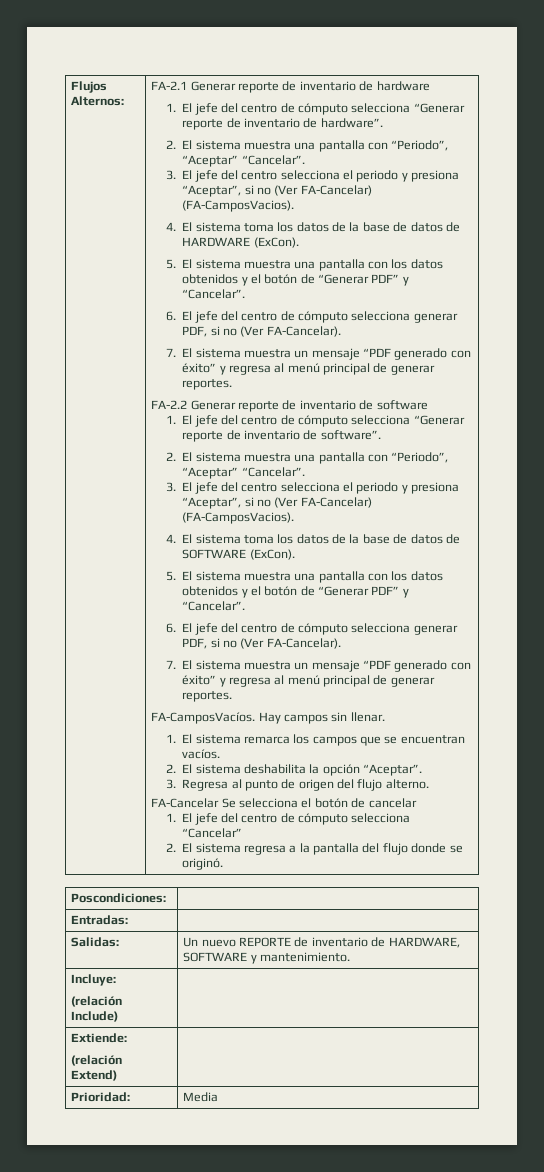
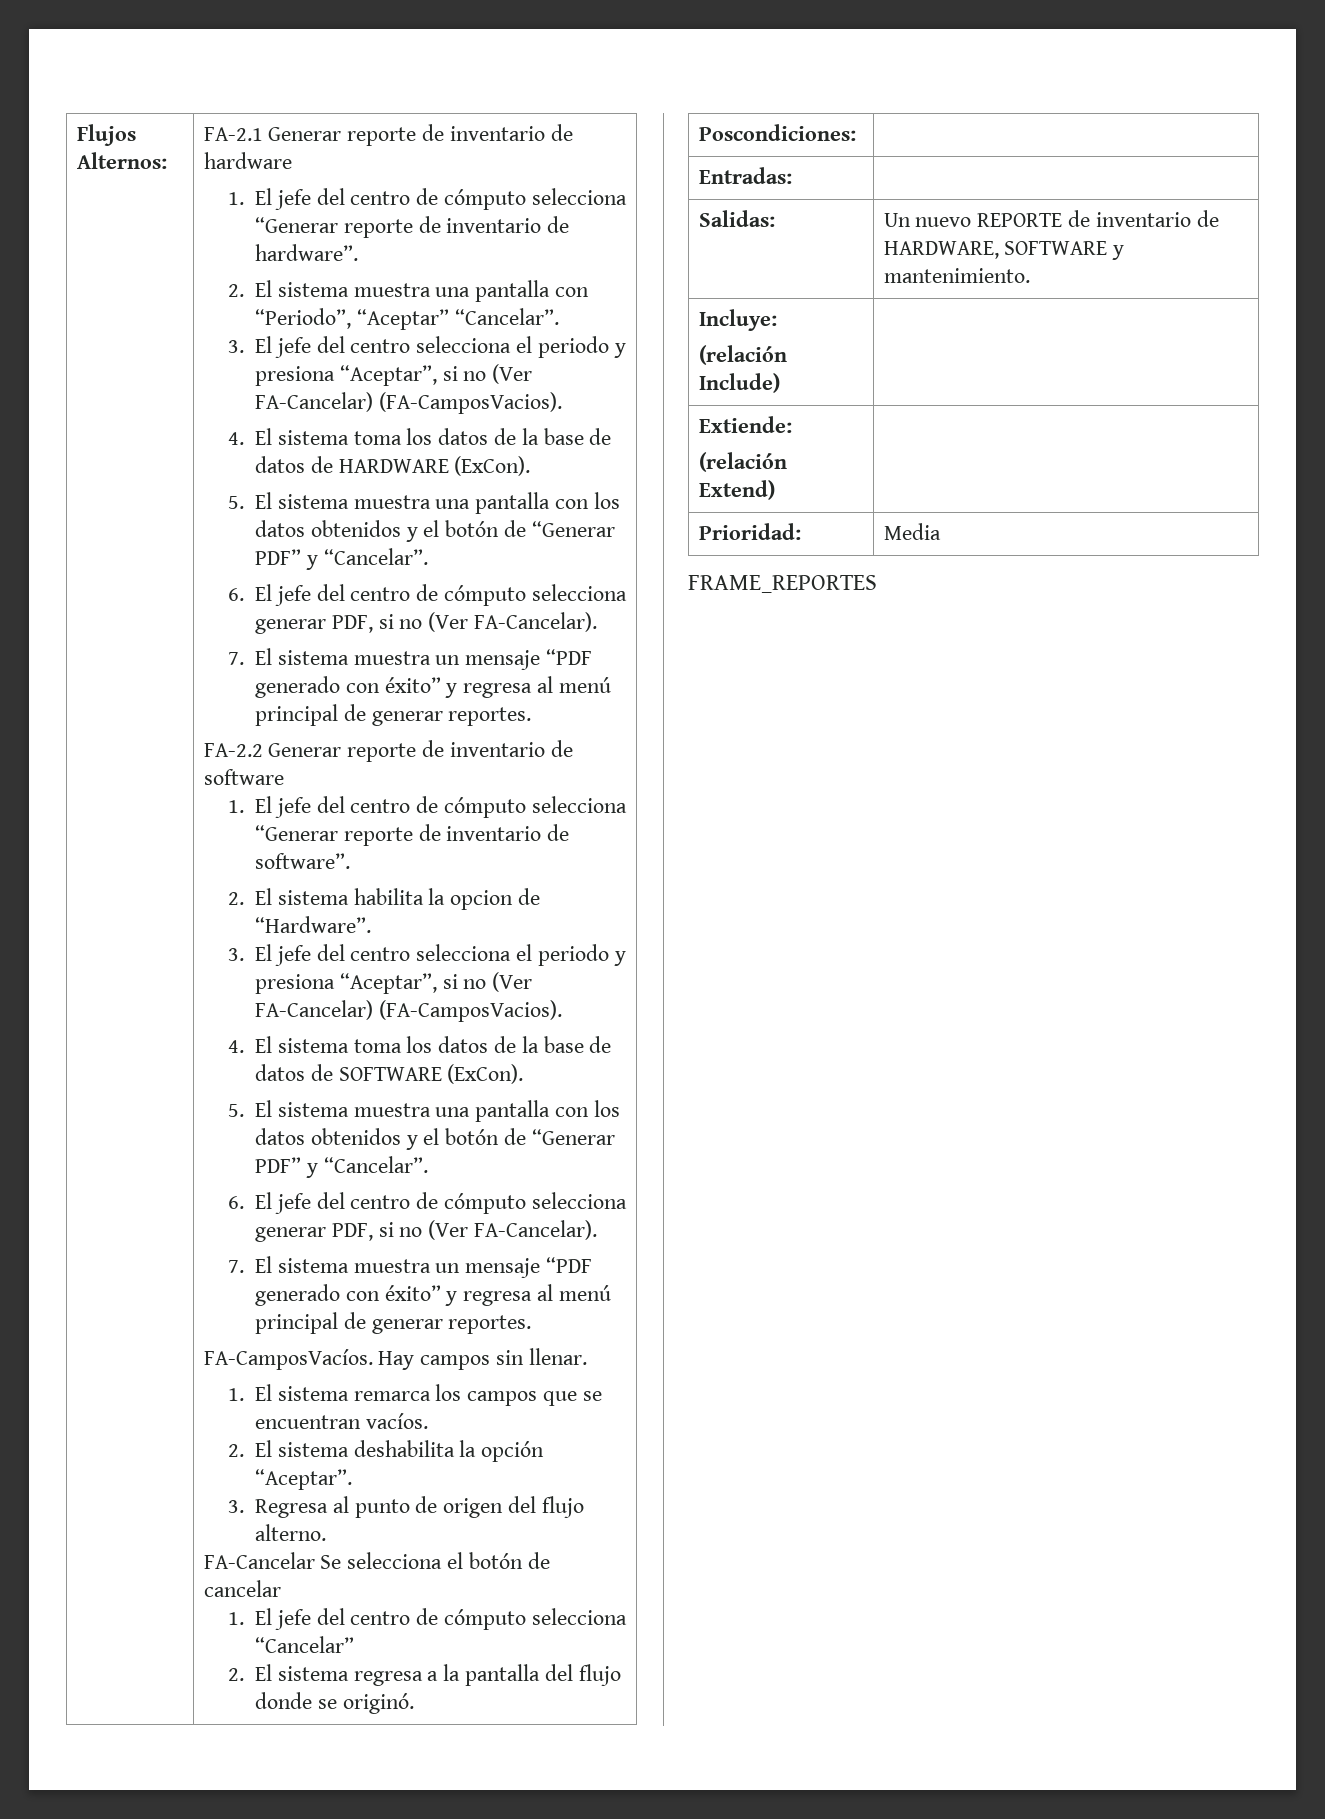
[243,452,449,464] [182,467,305,479] muestra una pantalla con “Periodo”, “Aceptar” “Cancelar”. -> [353,888,541,910] [254,916,371,933] habilita la opcion de “Hardware”.
(219, 1097) none -> [688,575,877,593] // FRAME_REPORTES

